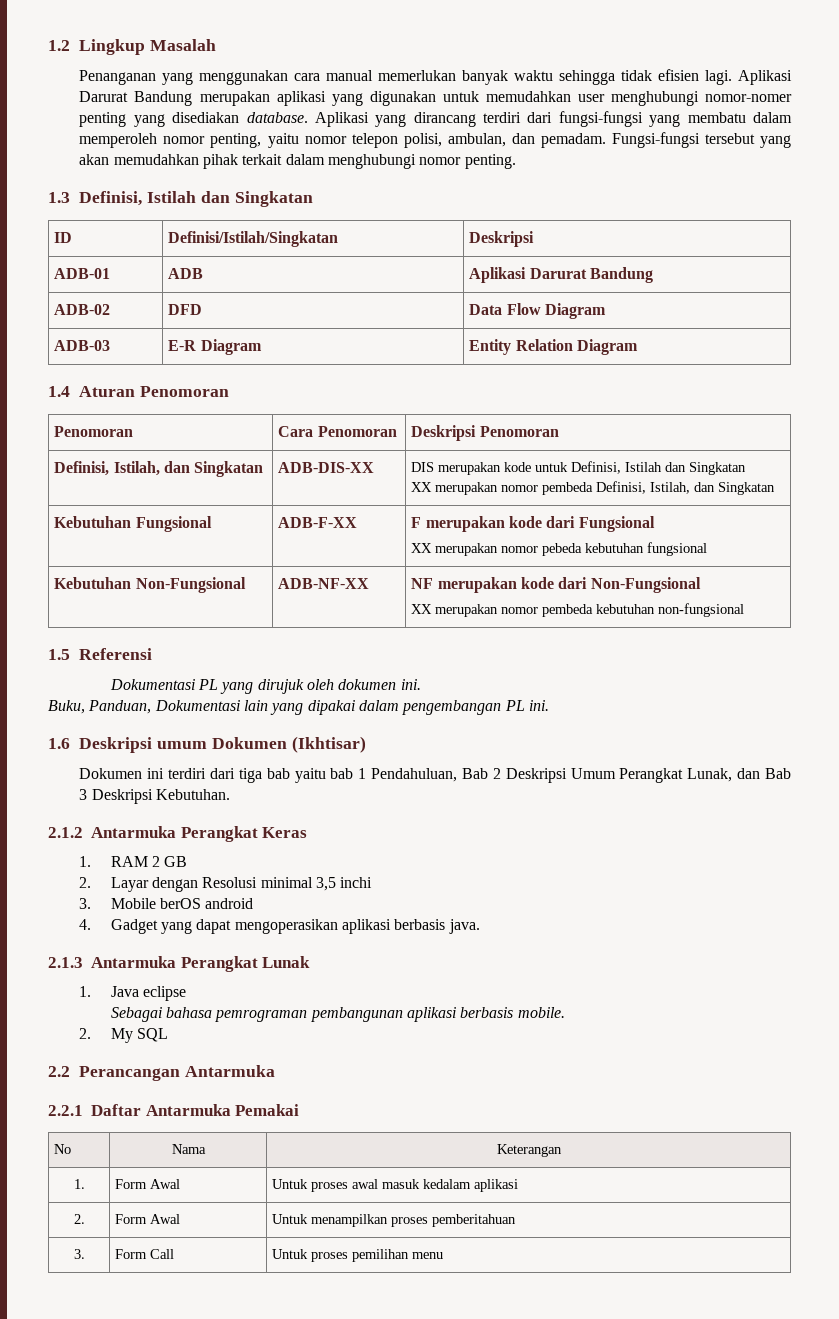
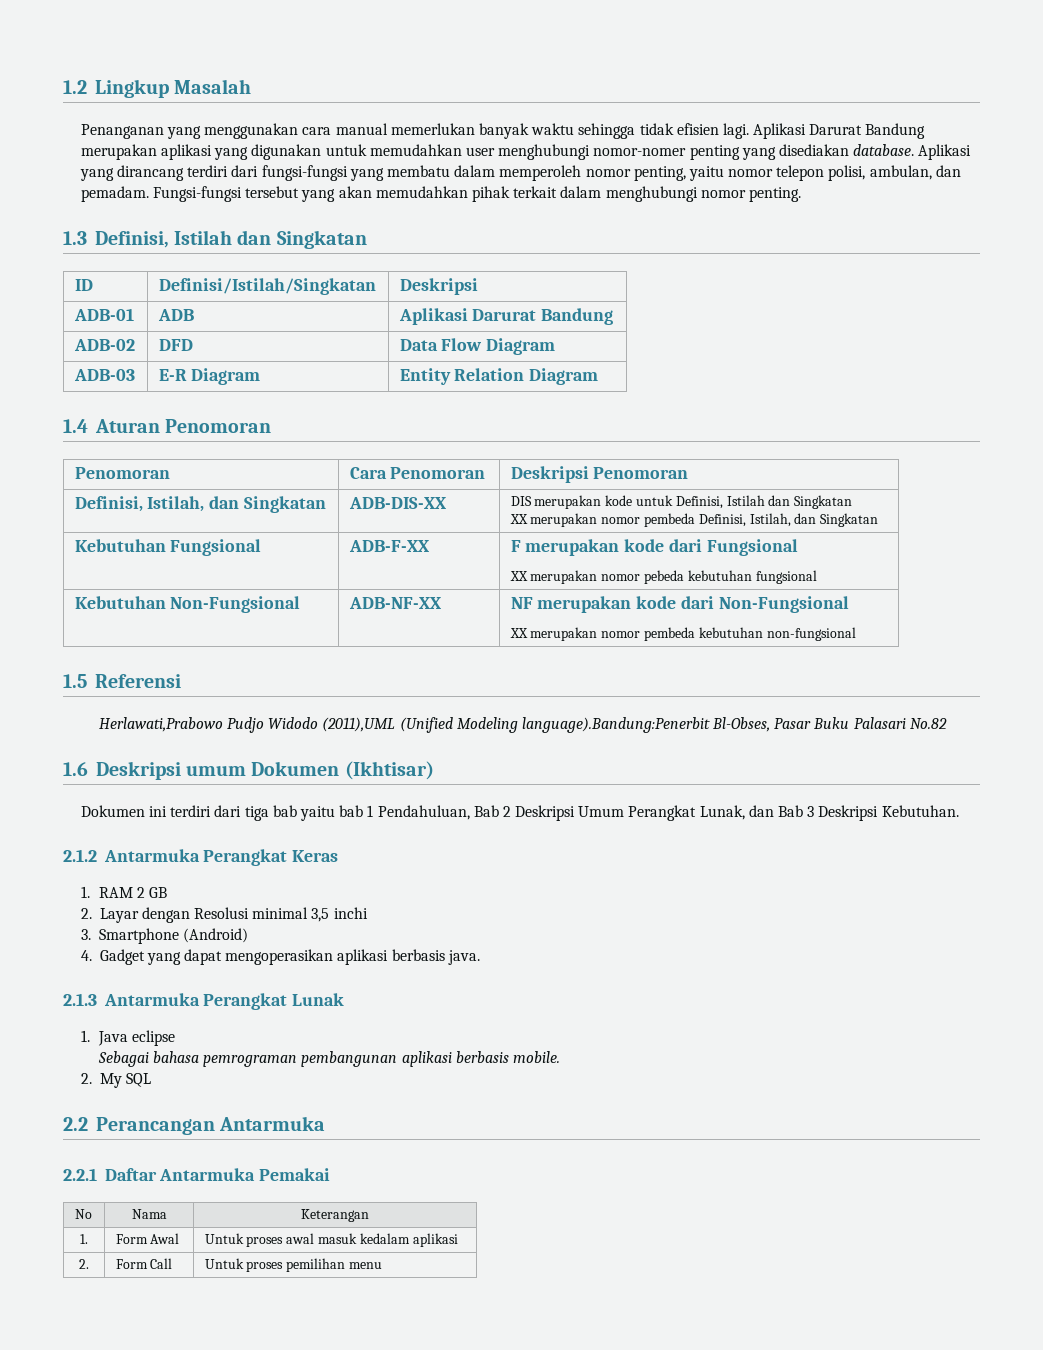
[109,679,421,694] [48,700,549,715] Dokumentasi PL yang dirujuk oleh dokumen ini. // Buku, Panduan, Dokumentasi lain yang dipakai dalam pengembangan PL ini. -> [98,717,947,733] Herlawati,Prabowo Pudjo Widodo (2011),UML (Unified Modeling language).Bandung:Penerbit Bl-Obses, Pasar Buku Palasari No.82
[110,898,254,909] Mobile berOS android -> [98,928,248,944] Smartphone (Android)
[115,1214,181,1224] [272,1214,517,1227] [73,1249,85,1259] | Form Awal | Untuk menampilkan proses pemberitahuan // 3. -> (89, 1264) none

